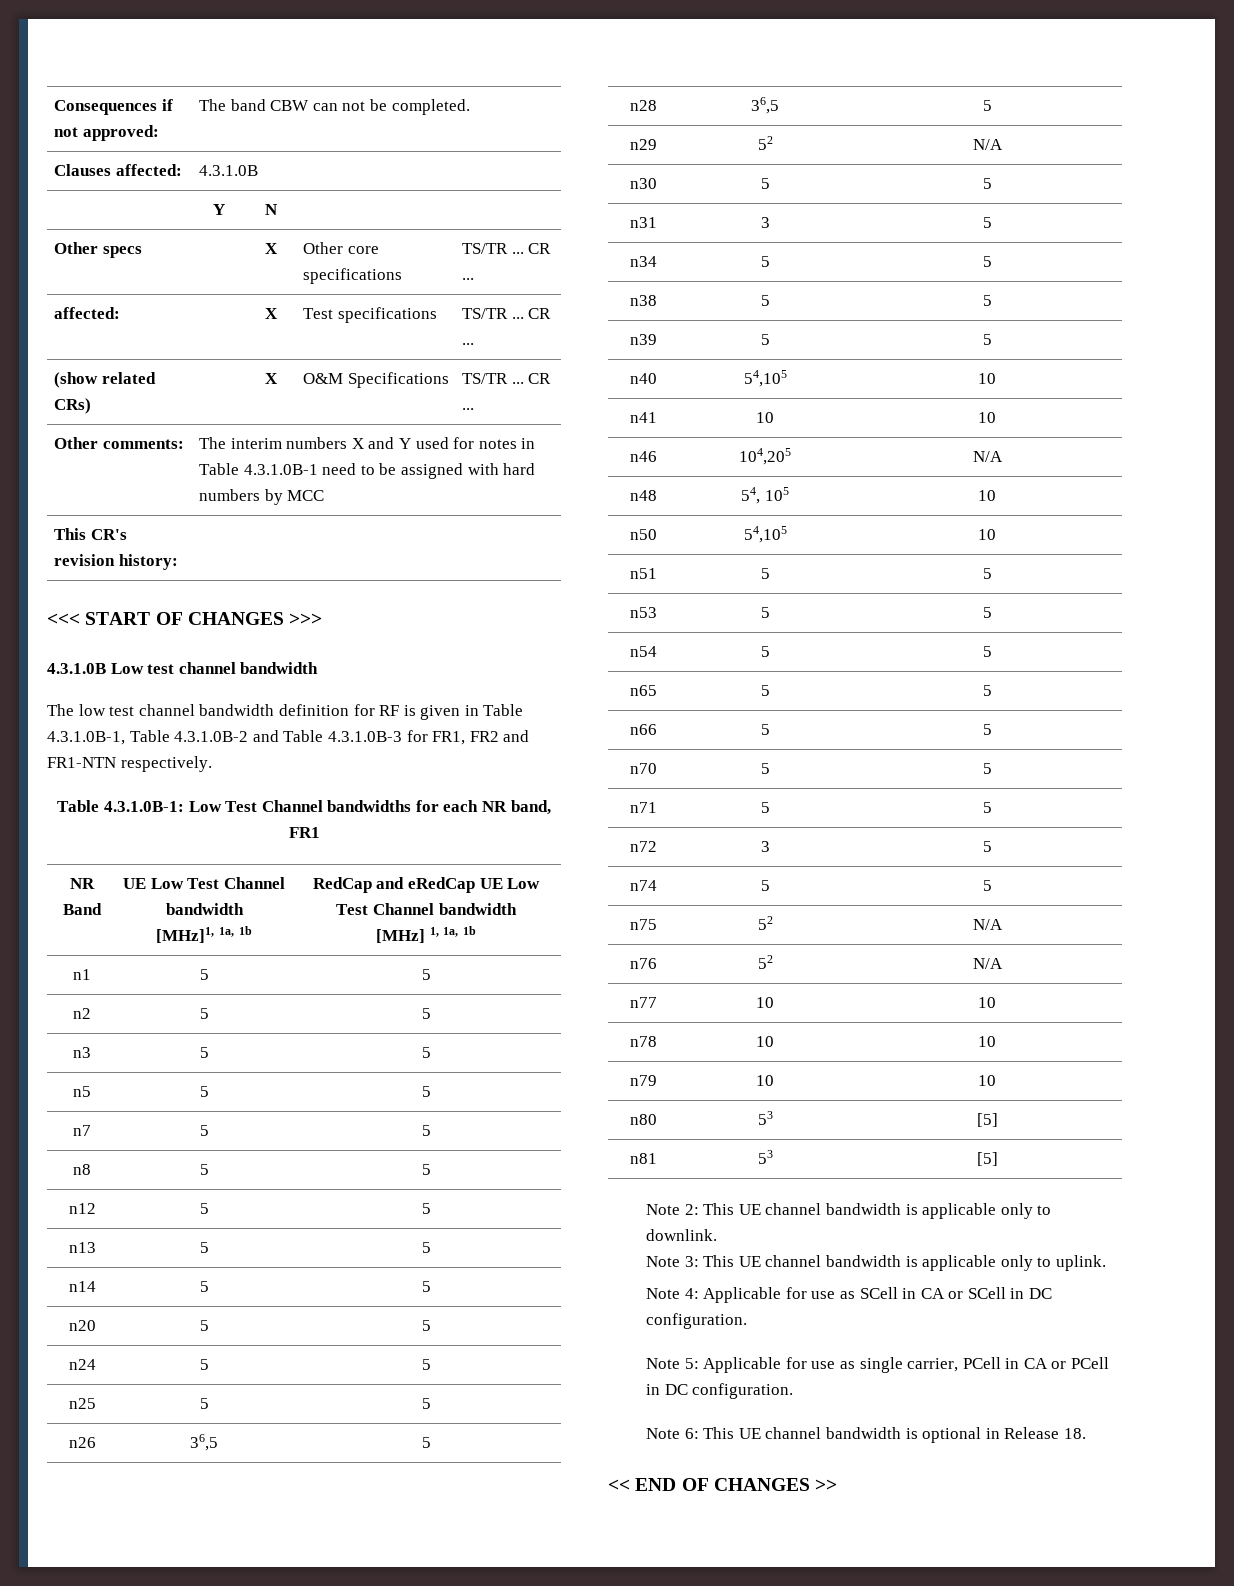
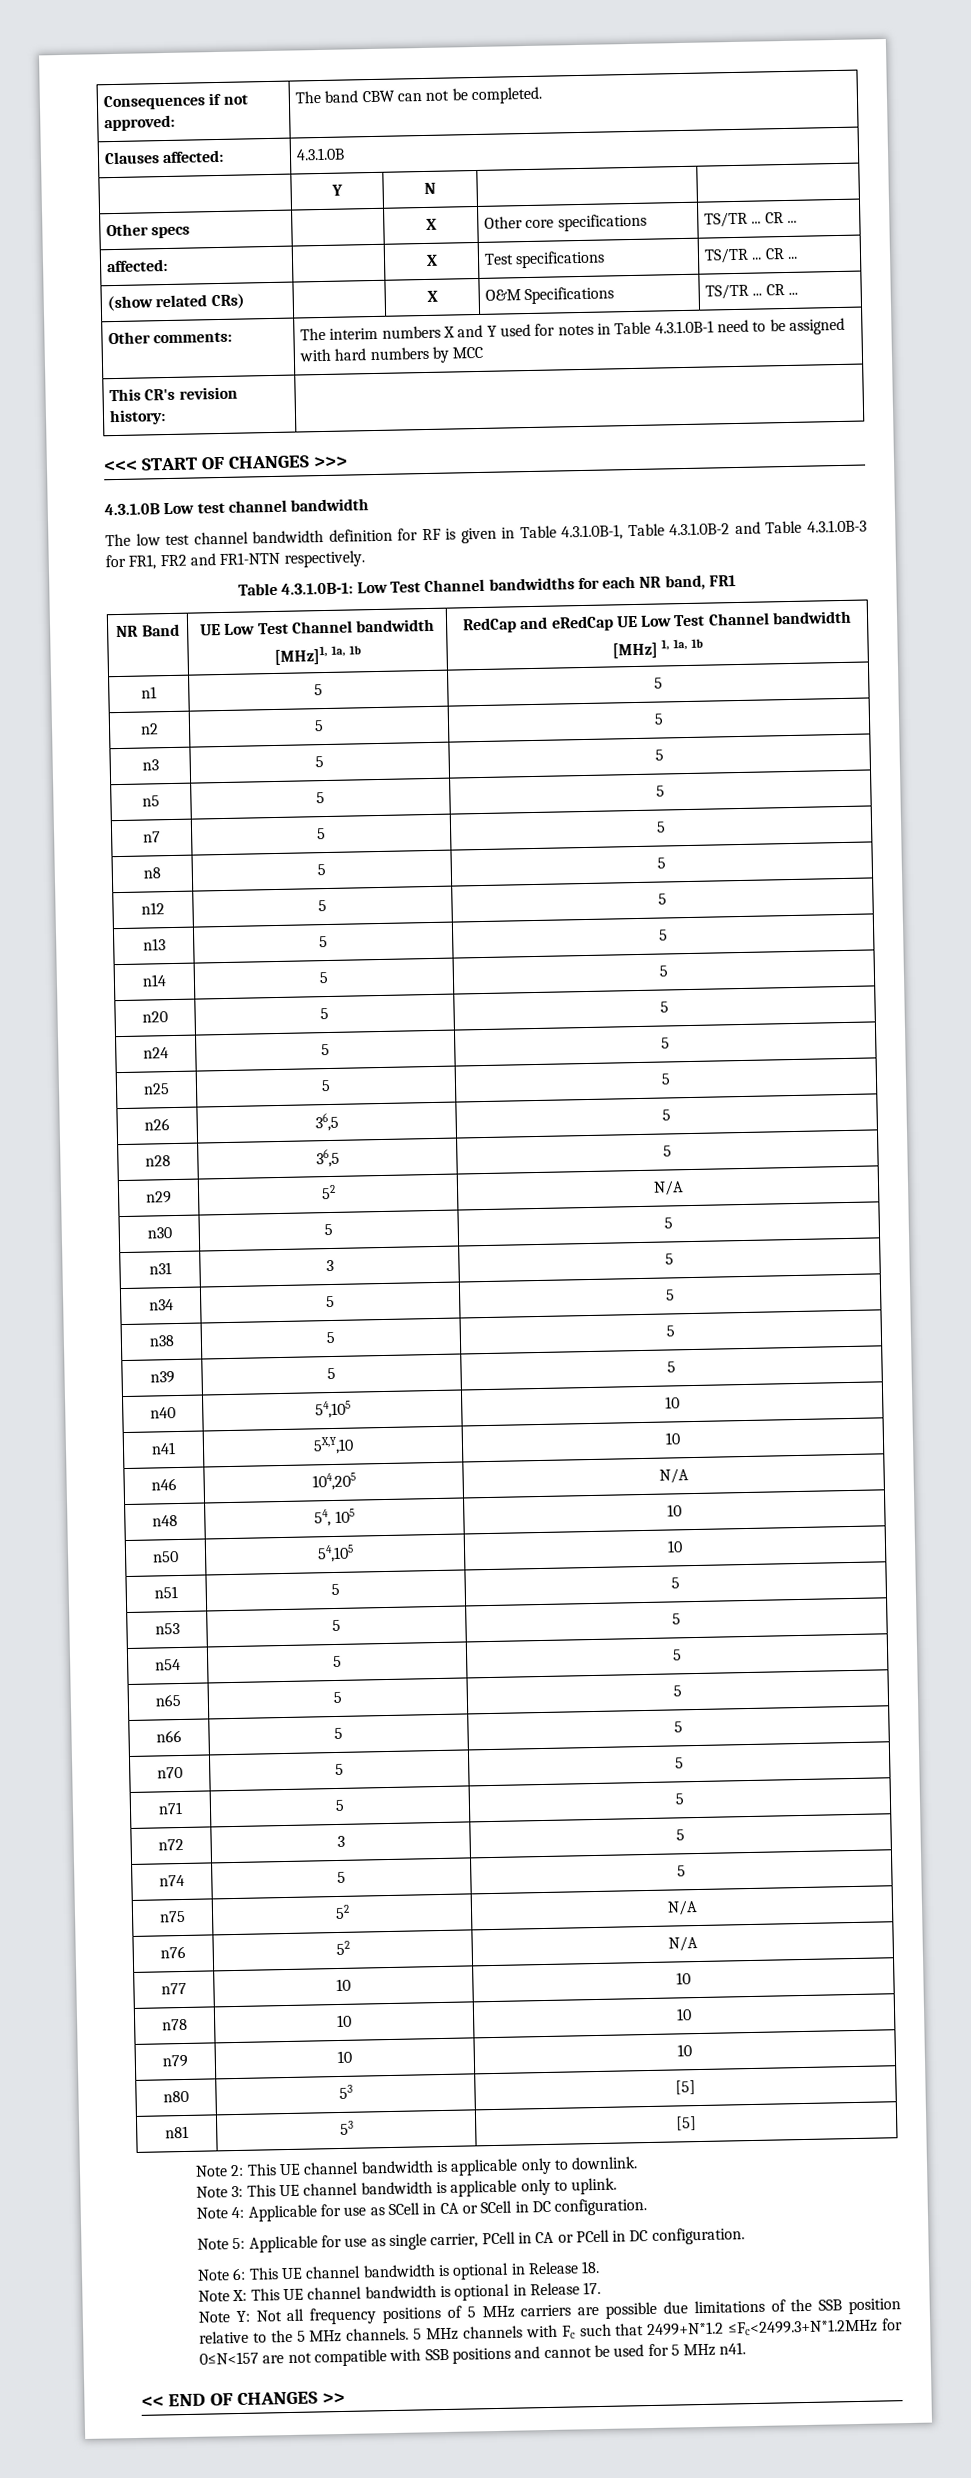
[756,412,774,423] 10 -> [312,1436,354,1455] 5X,Y,10
(1086, 1433) none -> [198,2281,602,2302] [198,2298,902,2325] [199,2318,903,2344] [199,2342,747,2367] // Note X: This UE channel bandwidth is optional in Release 17. // Note Y: Not all frequency positions of 5 MHz carriers are possible due limitations of the SSB position relative to the 5 MHz channels. 5 MHz channels with Fc such that 2499+N*1.2 ≤Fc<2499.3+N*1.2MHz for 0≤N<157 are not compatible with SSB positions and cannot be used for 5 MHz n41.

